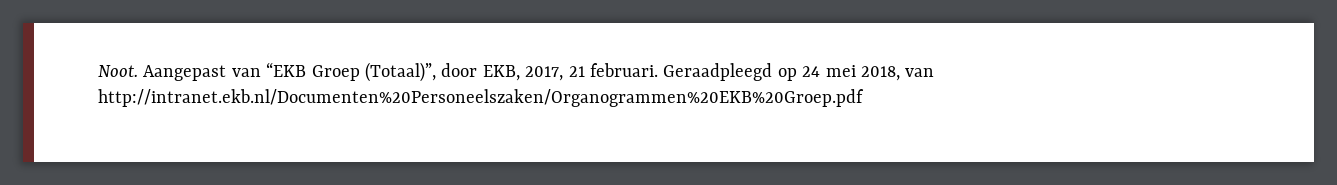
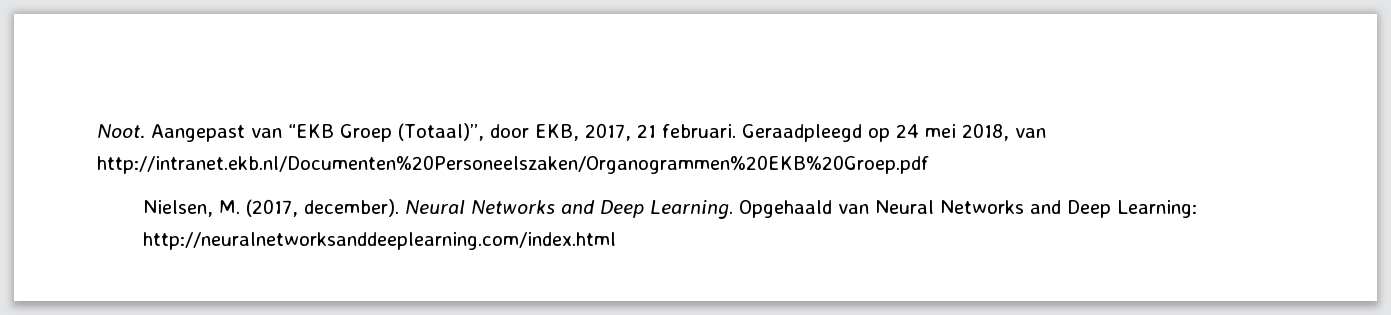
(864, 98) none -> [143,199,1198,219] [143,232,617,250] // Nielsen, M. (2017, december). Neural Networks and Deep Learning. Opgehaald van Neural Networks and Deep Learning: http://neuralnetworksanddeeplearning.com/index.html

